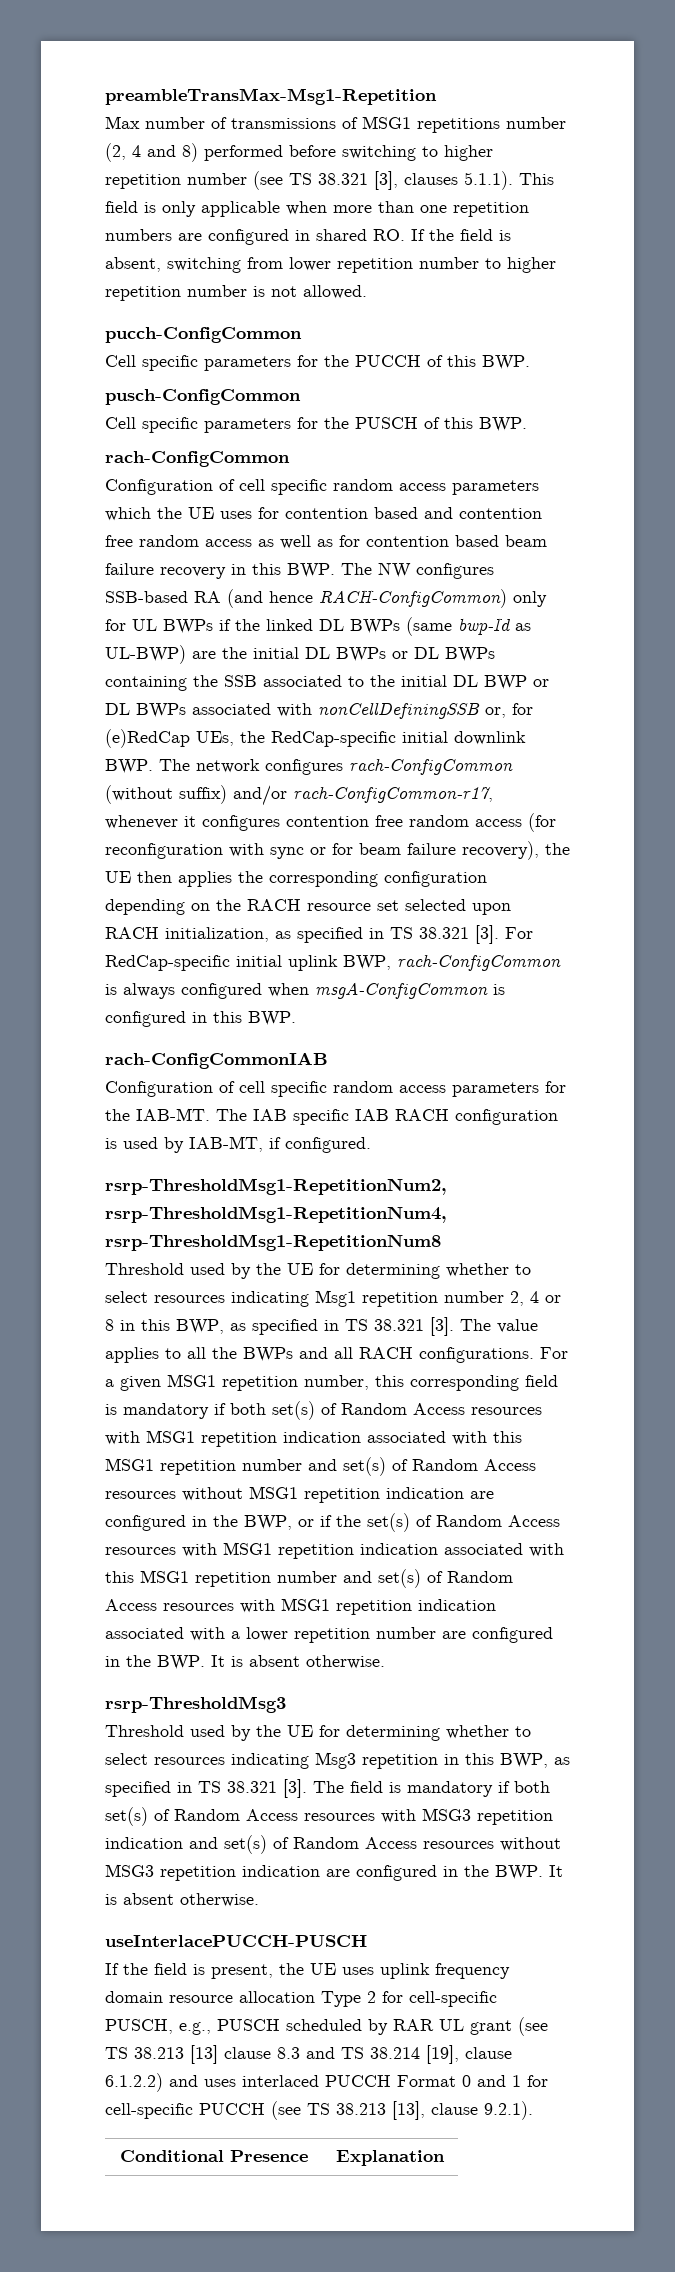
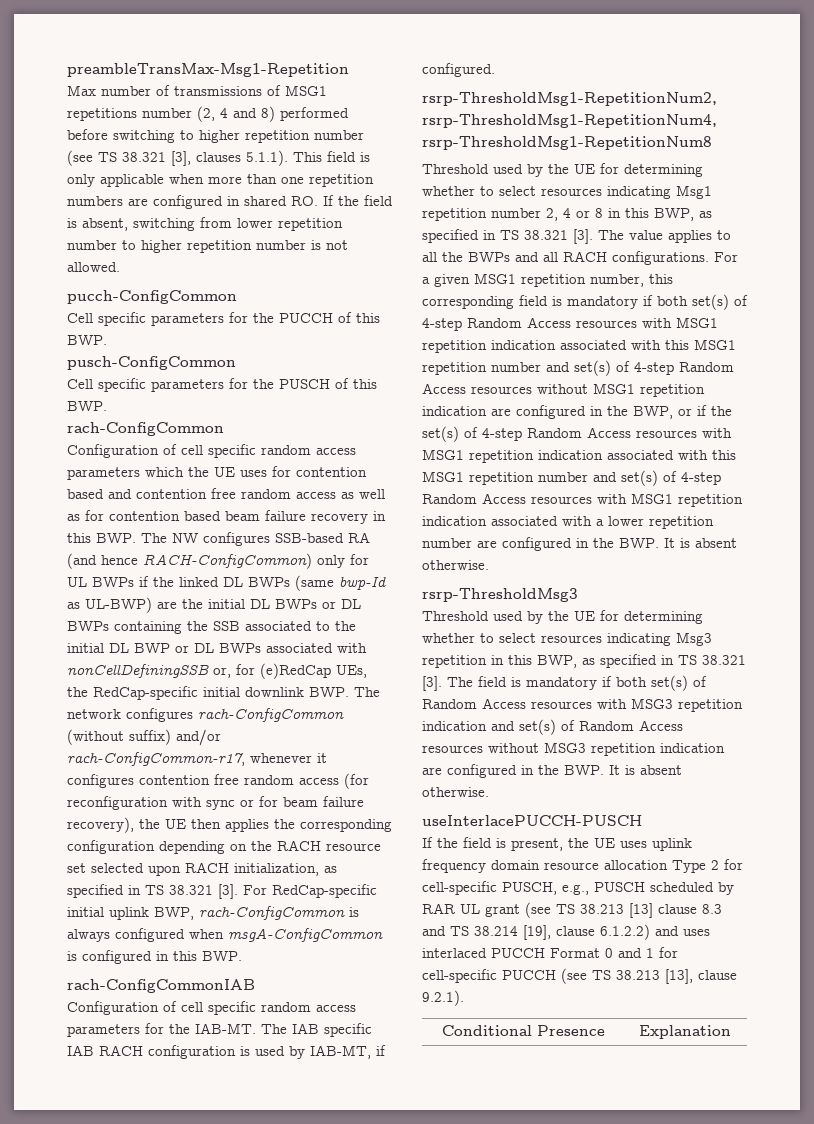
(337, 1409) none -> [422,318,462,331] 4-step
(408, 1465) none -> [634,362,674,375] 4-step
(432, 1521) none -> [482,428,522,441] 4-step
(443, 1577) none -> [681,472,721,485] 4-step

